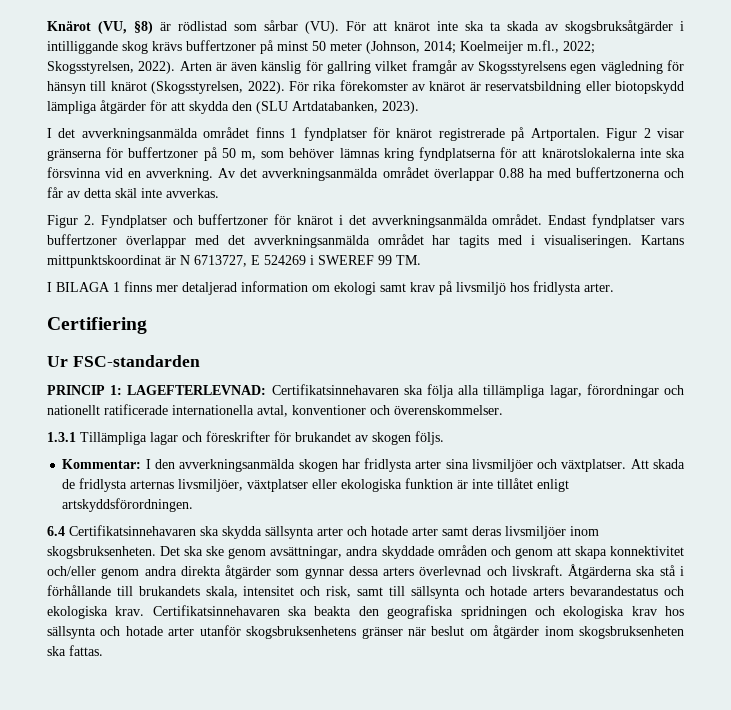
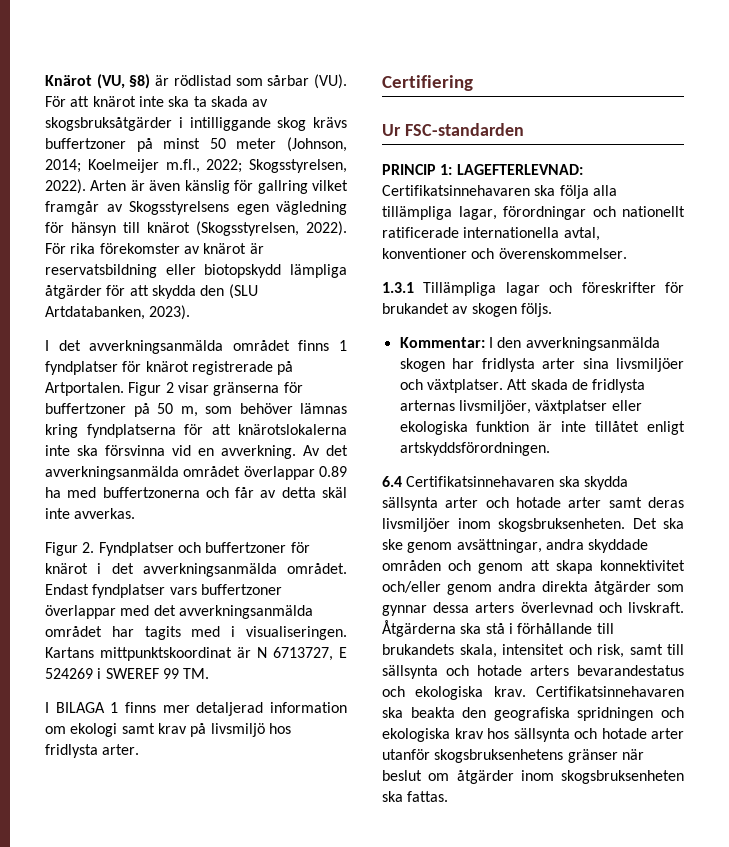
[498,168,524,178] 0.88 -> [319,466,347,477] 0.89

